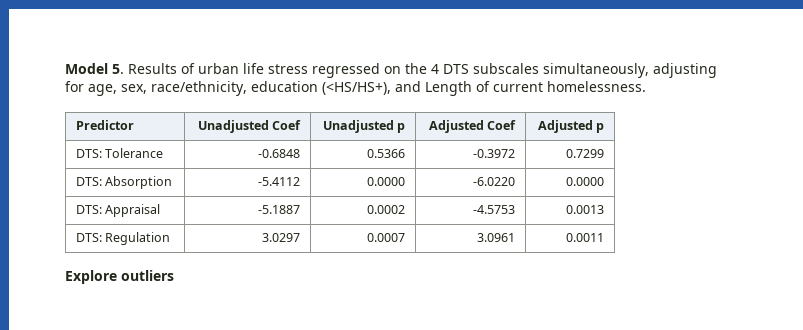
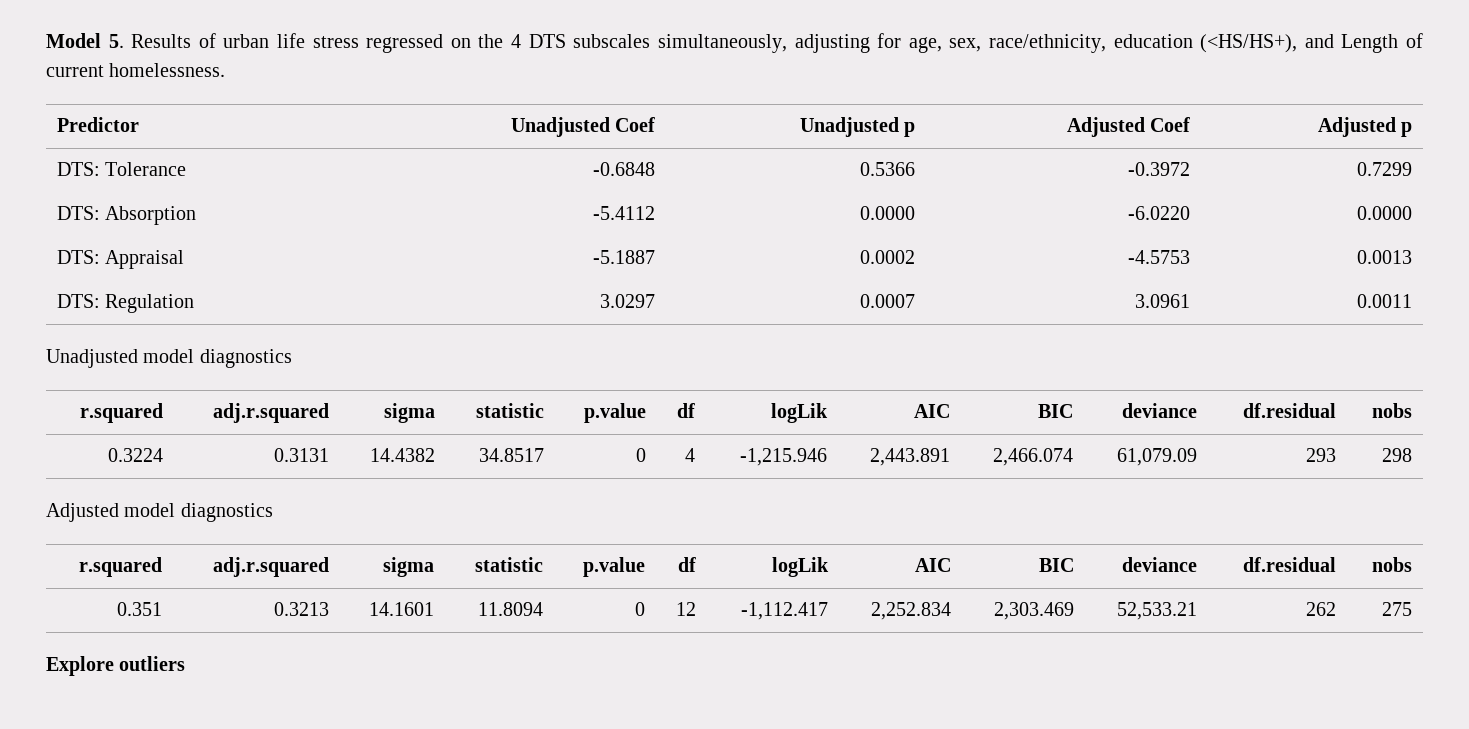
(605, 237) none -> [46,349,292,368] [79,403,163,423] [212,403,329,423] [383,403,435,423] [475,403,544,418] [583,403,646,423] [676,403,695,418] [770,403,828,423] [913,404,950,418] [1037,404,1073,418] [1121,403,1197,418] [1242,403,1336,418] [1371,403,1412,418] [107,448,163,462] [273,448,329,462] [369,448,435,462] [478,448,544,462] [635,448,646,462] [684,448,695,462] [739,448,827,466] [869,448,950,466] [992,448,1073,466] [1116,448,1197,466] [1305,448,1336,462] [1381,448,1412,462] [46,503,273,522] [78,557,162,577] [212,557,329,577] [382,557,434,577] [474,557,543,572] [582,557,645,577] [677,557,696,572] [771,557,829,577] [914,558,951,572] [1038,558,1074,572] [1121,557,1197,572] [1242,557,1336,572] [1371,557,1412,572] [116,602,162,616] [273,602,329,616] [368,602,434,616] [477,602,543,616] [634,602,645,616] [675,602,696,616] [740,602,828,620] [870,602,951,620] [993,602,1074,620] [1116,602,1197,620] [1305,602,1336,616] [1381,602,1412,616] // Unadjusted model diagnostics // r.squared | adj.r.squared | sigma | statistic | p.value | df | logLik | AIC | BIC | deviance | df.residual | nobs // 0.3224 | 0.3131 | 14.4382 | 34.8517 | 0 | 4 | -1,215.946 | 2,443.891 | 2,466.074 | 61,079.09 | 293 | 298 // Adjusted model diagnostics // r.squared | adj.r.squared | sigma | statistic | p.value | df | logLik | AIC | BIC | deviance | df.residual | nobs // 0.351 | 0.3213 | 14.1601 | 11.8094 | 0 | 12 | -1,112.417 | 2,252.834 | 2,303.469 | 52,533.21 | 262 | 275

